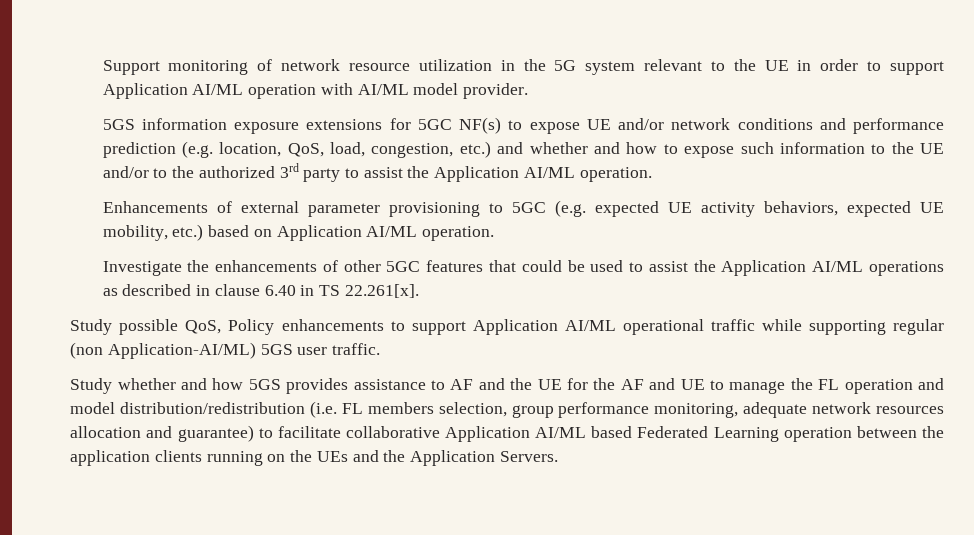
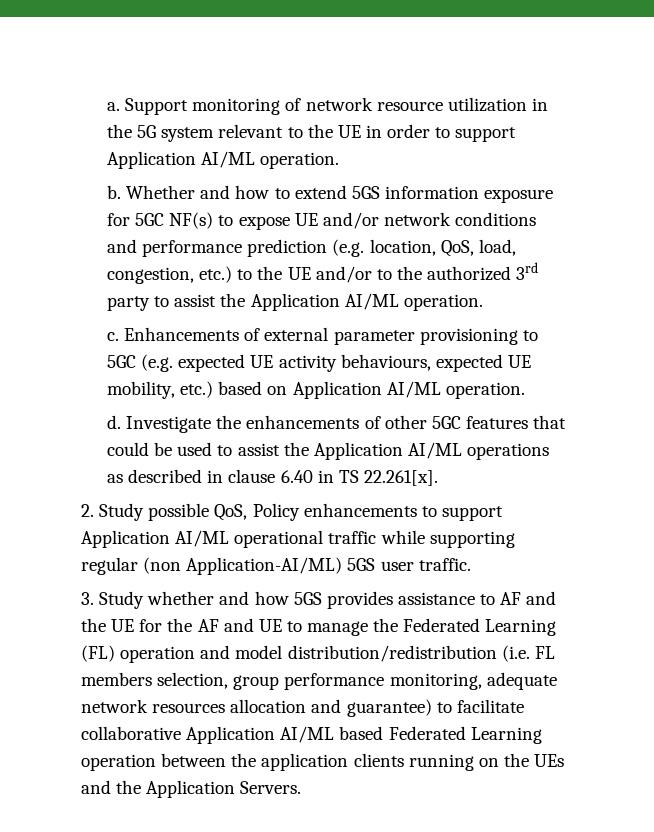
(102, 67) none -> [107,102,121,111] a.
[248,83,528,99] operation with AI/ML model provider. // -> [260,152,340,169] [107,185,347,199] operation. // b. Whether and how to extend
[306,119,383,130] extensions -> (554, 196) none
[497,142,865,158] and whether and how to expose such information -> (233, 274) none
(652, 174) none -> [107,332,120,341] c.
[763,201,838,216] behaviors, -> [340,354,431,371] behaviours,
(494, 233) none -> [107,415,122,429] d.
(419, 291) none -> [81,504,95,517] 2.
(381, 349) none -> [81,592,95,605] 3.
[818,379,840,390] FL -> [403,618,557,636] [81,645,116,662] Federated Learning (FL)

